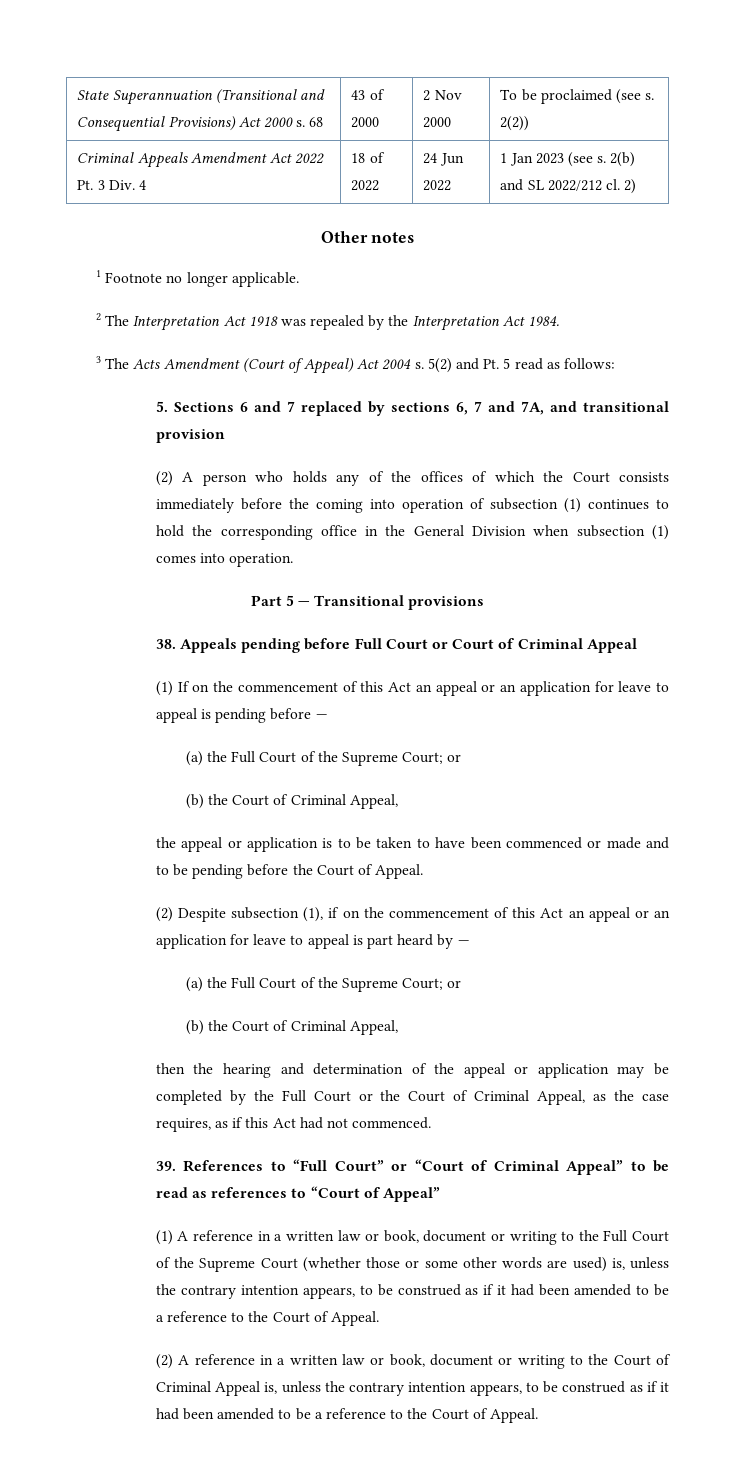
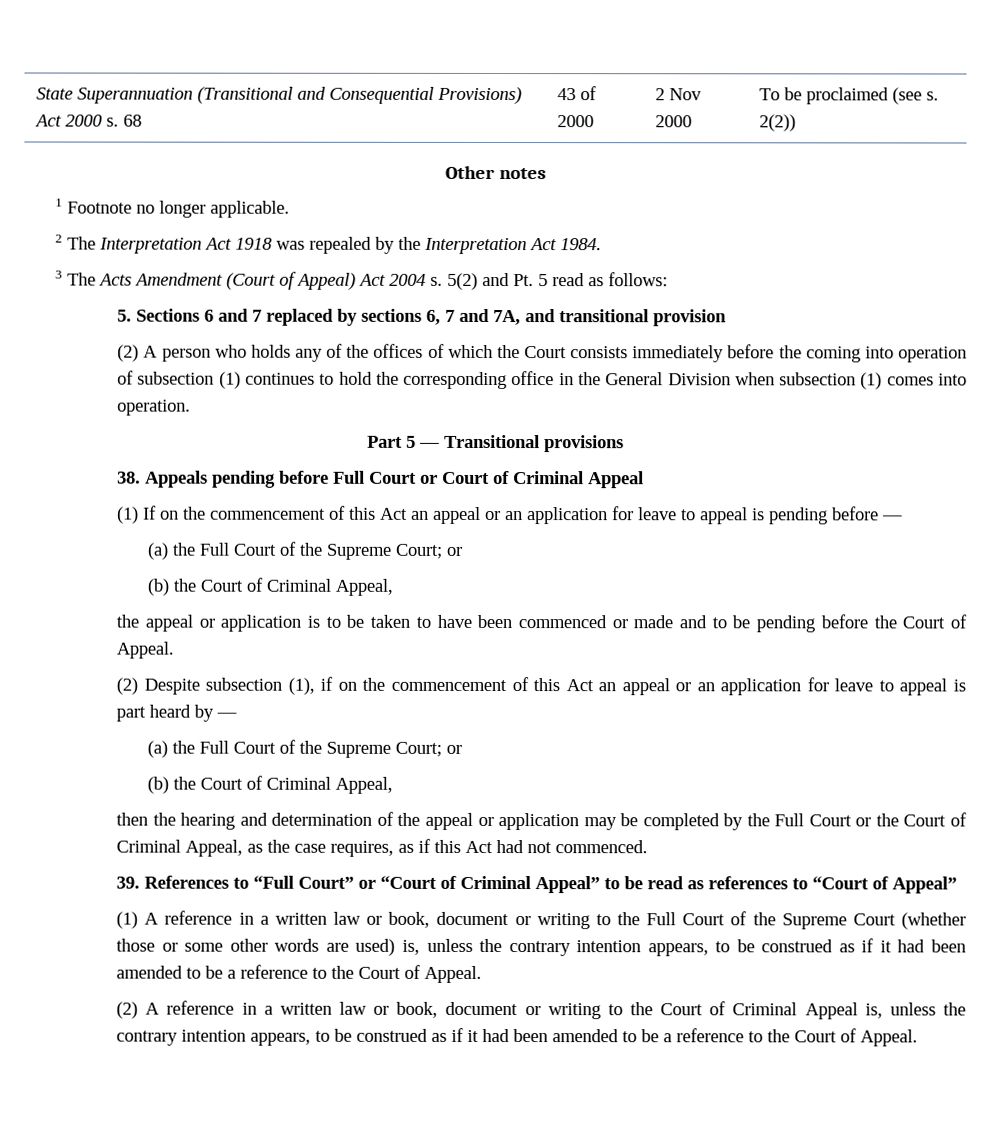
[77,152,325,168] [77,180,146,190] [351,152,385,163] [351,180,380,191] [423,153,464,166] [423,180,452,191] [500,152,636,167] [500,179,637,194] // Criminal Appeals Amendment Act 2022 Pt. 3 Div. 4 | 18 of 2022 | 24 Jun 2022 | 1 Jan 2023 (see s. 2(b) and SL 2022/212 cl. 2) -> (796, 123) none

